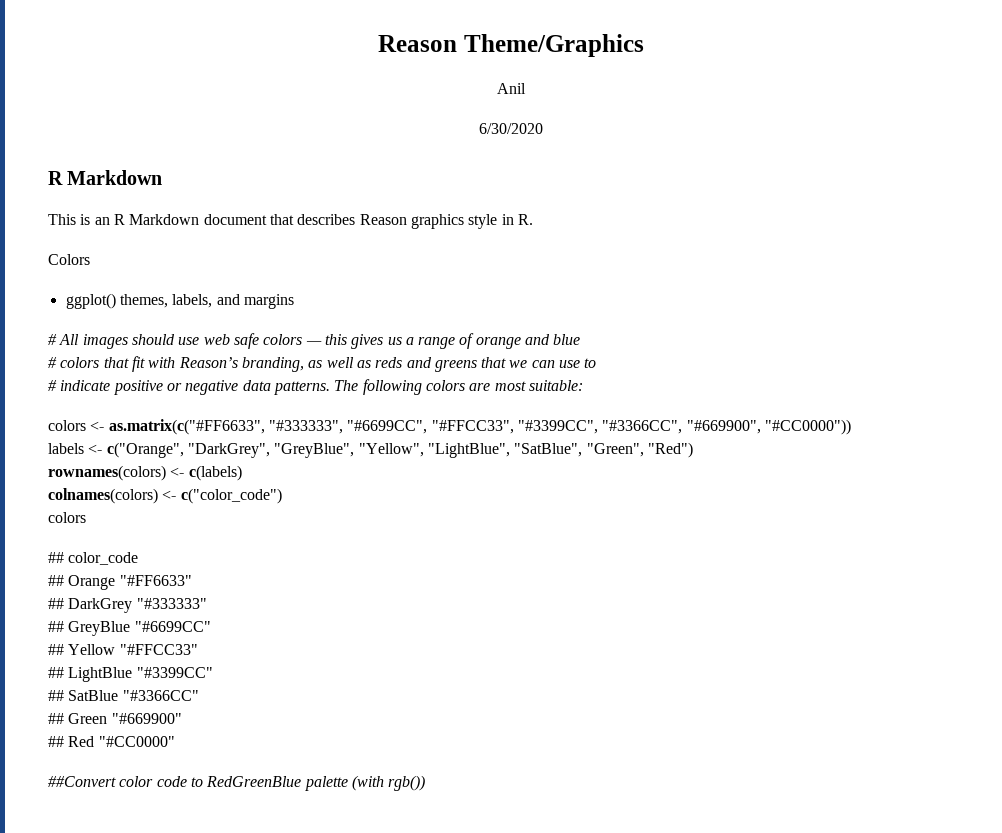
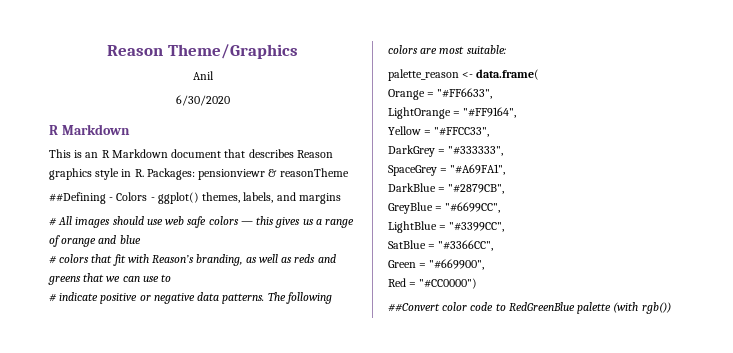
(533, 219) // -> [146,168,349,180] [49,192,114,204] Packages: pensionviewr & reasonTheme // ##Defining -
(90, 259) // -> [150,197,155,201] -
[48,419,343,435] colors <- as.matrix(c("#FF6633", "#333333", -> [388,69,540,81] [388,88,493,100] [388,107,517,119] [388,126,490,137] [388,145,504,157] [388,164,506,176] [388,183,505,194] [388,202,443,214] palette_reason <- data.frame( // Orange = "#FF6633", // LightOrange = "#FF9164", // Yellow = "#FFCC33", // DarkGrey = "#333333", // SpaceGrey = "#A69FA1", // DarkBlue = "#2879CB", // GreyBlue =
[431,420,514,434] "#FFCC33", -> [388,221,447,233] // LightBlue =
(598, 427) none -> [388,240,436,249] // SatBlue =
(683, 427) none -> [388,260,427,268] // Green =
[764,419,851,435] [48,442,693,458] [48,465,242,481] [48,488,282,504] [48,512,86,523] [48,552,139,565] [48,575,192,590] [48,598,207,613] [48,621,211,636] [48,644,198,655] [48,667,213,682] [48,690,199,701] [48,713,182,724] [48,736,175,747] "#CC0000")) // labels <- c("Orange", "DarkGrey", "GreyBlue", "Yellow", "LightBlue", "SatBlue", "Green", "Red") // rownames(colors) <- c(labels) // colnames(colors) <- c("color_code") // colors // ## color_code // ## Orange "#FF6633" // ## DarkGrey "#333333" // ## GreyBlue "#6699CC" // ## Yellow "#FFCC33" // ## LightBlue "#3399CC" // ## SatBlue "#3366CC" // ## Green "#669900" // ## Red "#CC0000" -> [388,278,478,289] // Red = "#CC0000")

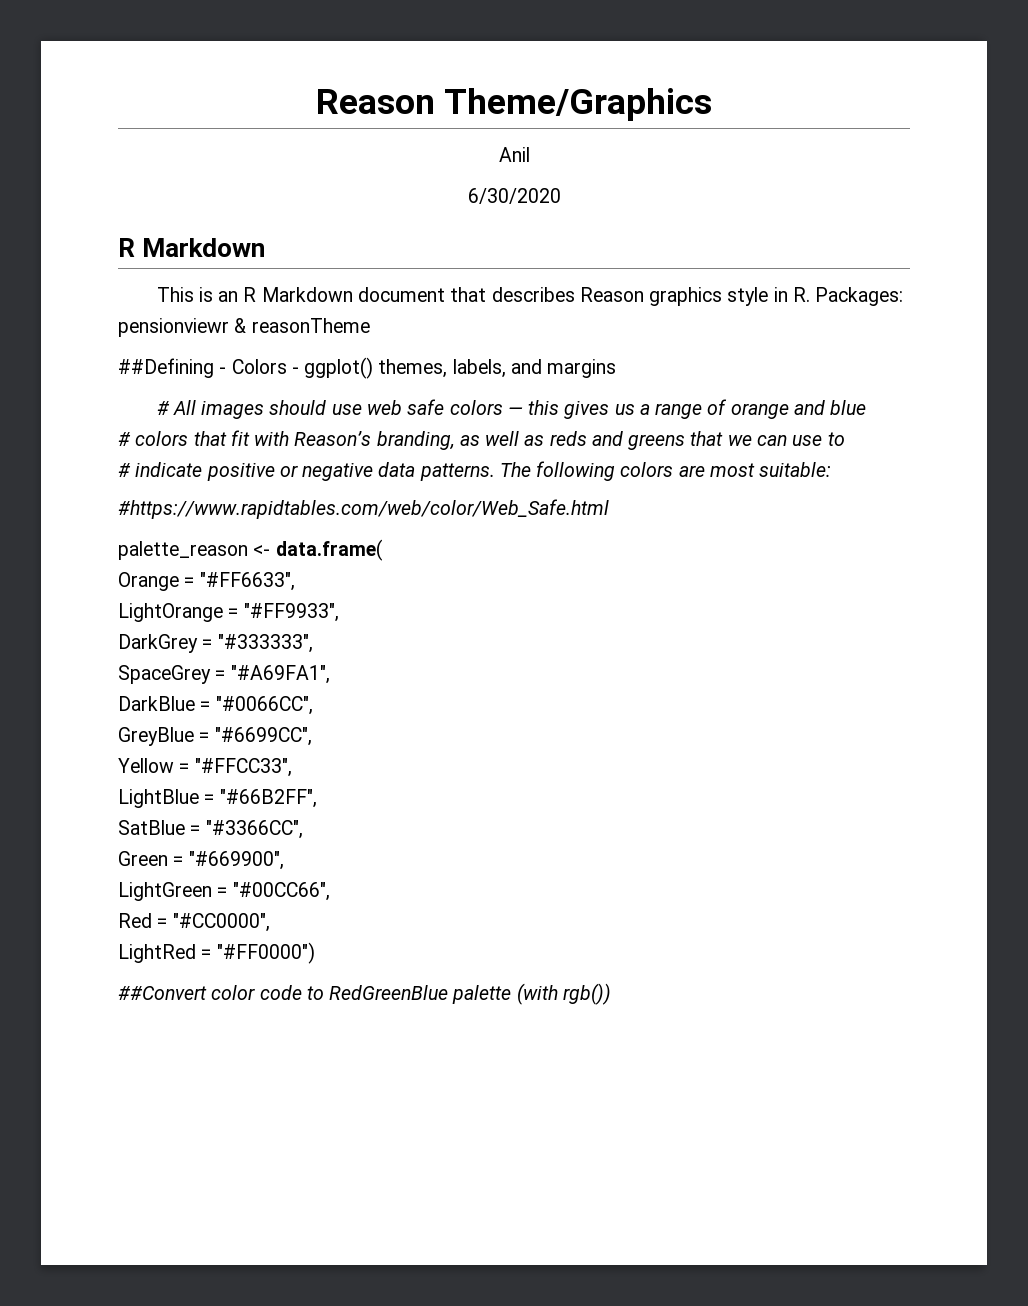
(506, 49) none -> [118,499,609,519] // #https://www.rapidtables.com/web/color/Web_Safe.html
[463,107,517,118] [388,126,490,137] "#FF9164", // Yellow = "#FFCC33", -> [243,603,339,622] "#FF9933",
[448,184,505,194] "#2879CB", -> [215,696,313,715] "#0066CC",
(501, 207) none -> [118,758,292,777] // Yellow = "#FFCC33",
[449,222,505,232] "#3399CC", -> [219,789,317,808] "#66B2FF",
(485, 264) none -> [118,882,330,901] // LightGreen = "#00CC66",
[419,278,478,289] "#CC0000") -> [172,913,270,932] [118,942,315,964] "#CC0000", // LightRed = "#FF0000")

